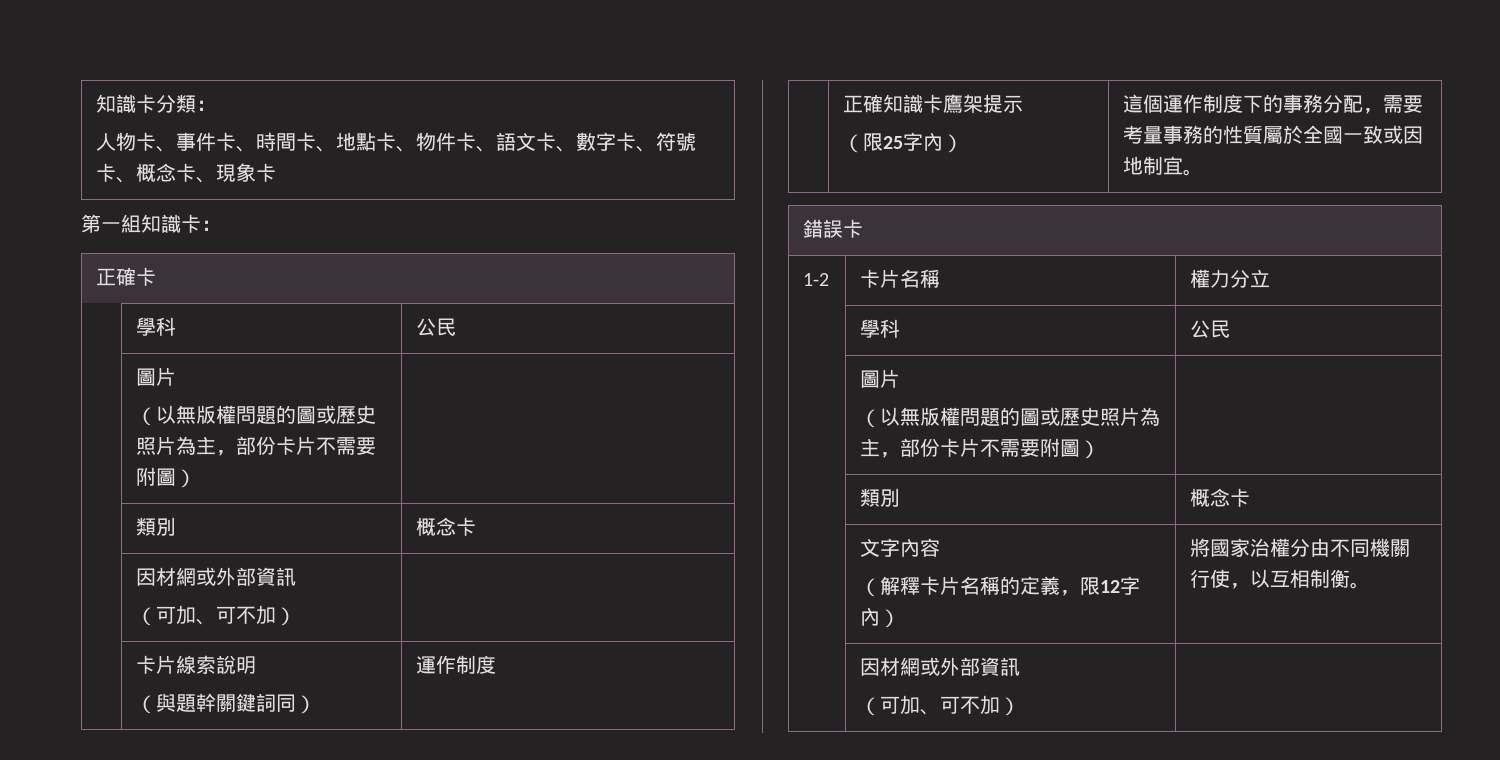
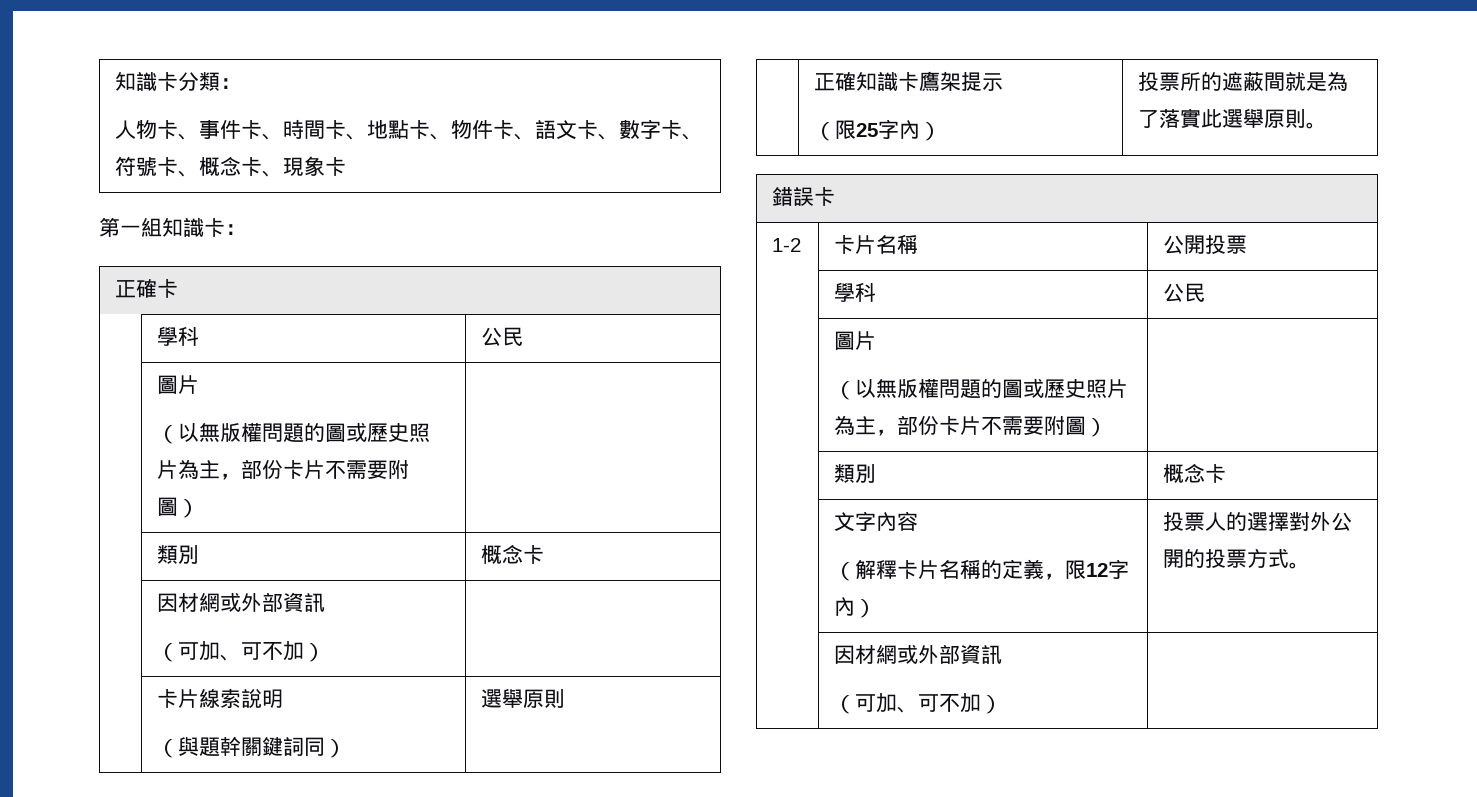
[416,655,497,674] 運作制度 -> [481,688,566,708] 選舉原則
[1123,94,1424,114] [1123,125,1424,144] [1123,156,1184,175] 這個運作制度下的事務分配，需要考量事務的性質屬於全國一致或因地制宜 -> [1138,71,1349,91] [1138,108,1307,129] 投票所的遮蔽間就是為了落實此選舉原則
[1190,269,1271,288] 權力分立 -> [1163,235,1248,254] 公開投票
[1190,538,1411,557] [1190,569,1351,589] 將國家治權分由不同機關行使，以互相制衡 -> [1163,512,1353,531] [1163,548,1290,568] 投票人的選擇對外公開的投票方式

